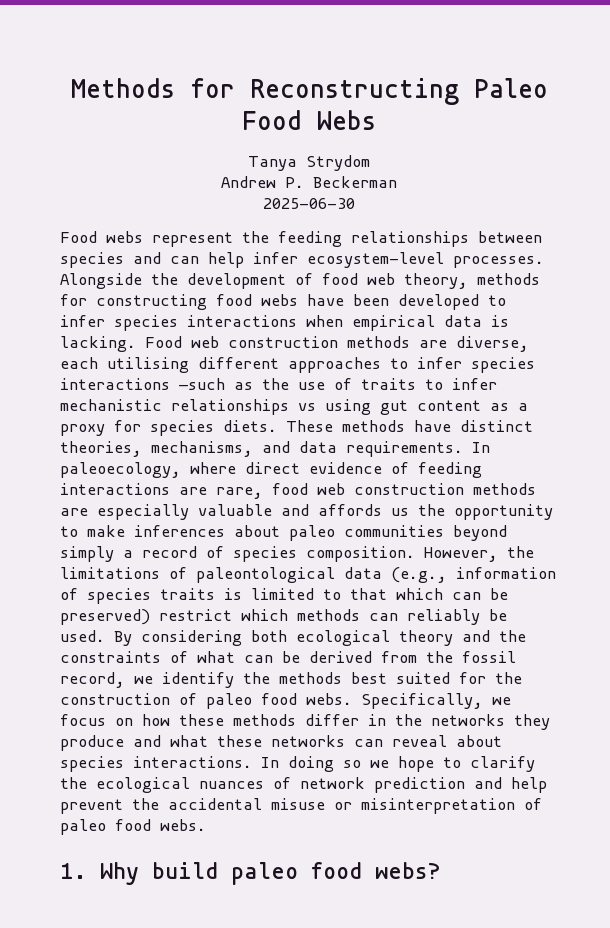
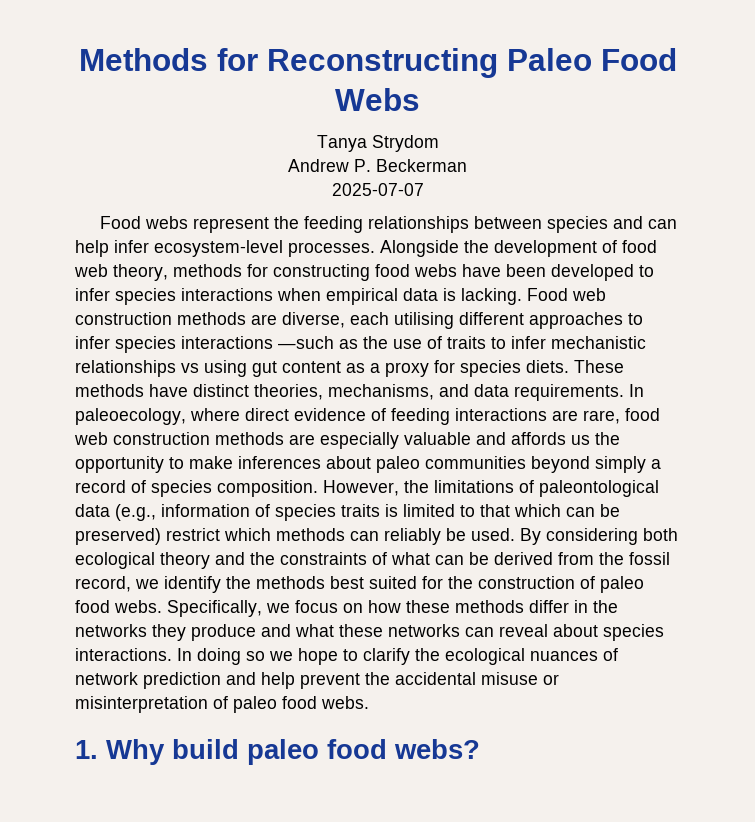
[263,198,355,209] 2025-06-30 -> [331,183,424,196] 2025-07-07

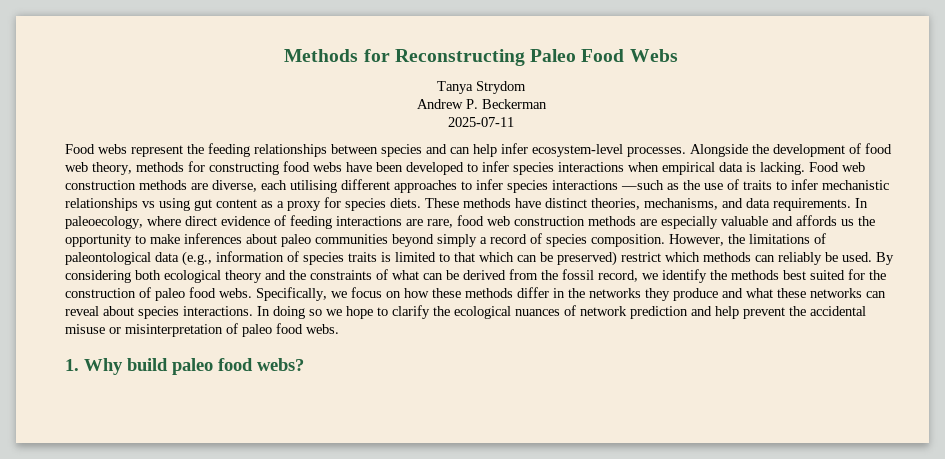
[331,183,424,196] 2025-07-07 -> [448,117,514,127] 2025-07-11

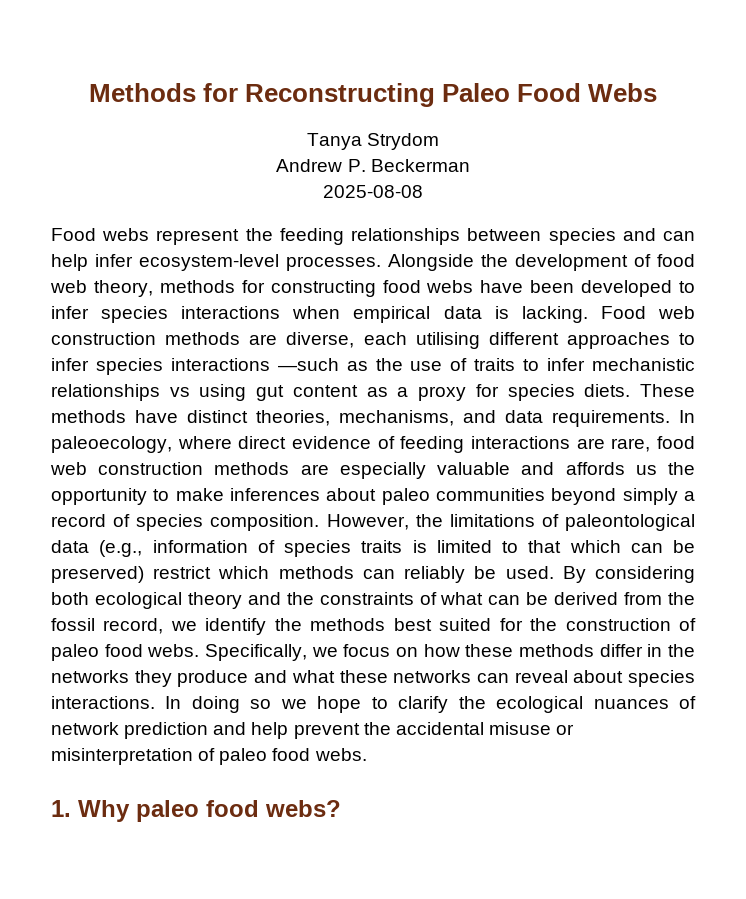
[448,117,514,127] 2025-07-11 -> [323,185,423,198] 2025-08-08
[127,358,168,371] build -> (130, 811) none

